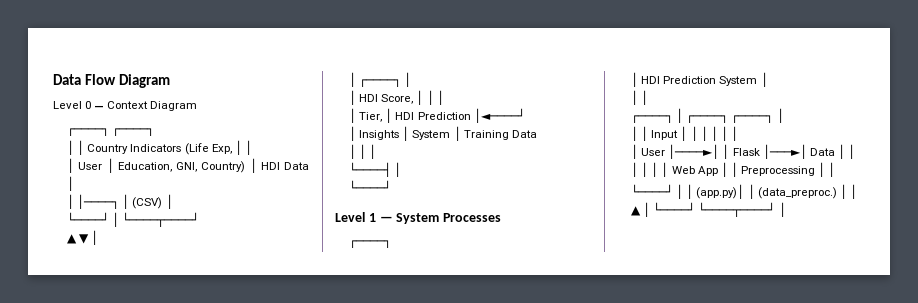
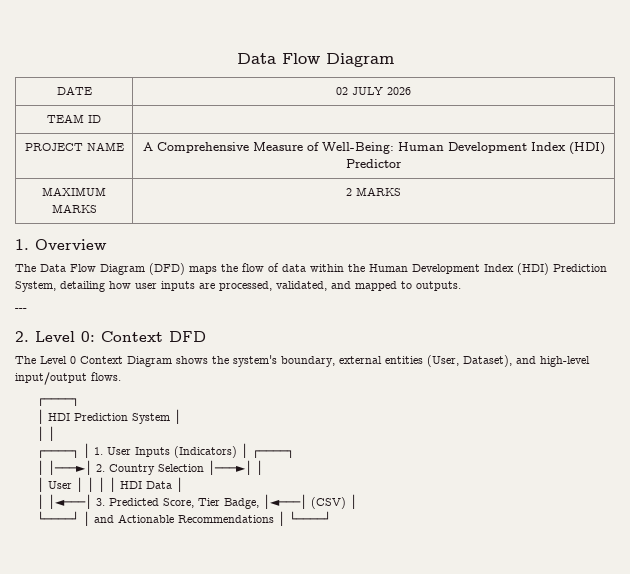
[53,74,170,88] Data Flow Diagram // -> [236,53,394,67] [56,86,92,95] [336,87,411,95] [47,114,101,123] [24,142,124,151] [142,142,605,155] [346,159,402,168] [42,187,106,196] [51,204,97,213] [346,187,401,196] [15,239,107,250] [15,263,607,275] [15,281,461,292] [15,308,27,311] [15,331,206,342] [15,356,36,364] Data Flow Diagram // DATE | 02 JULY 2026 // TEAM ID | // PROJECT NAME | A Comprehensive Measure of Well-Being: Human Development Index (HDI) Predictor // MAXIMUM MARKS | 2 MARKS // 1. Overview // The Data Flow Diagram (DFD) maps the flow of data within the Human Development Index (HDI) Prediction System, detailing how user inputs are processed, validated, and mapped to outputs. // --- // 2. Level 0: Context DFD // The
[94,105,105,109] — -> (76, 360) none
[67,128,155,136] [67,140,252,155] [67,158,309,173] [67,176,75,191] [67,194,173,209] [67,212,200,227] [67,230,99,245] [349,72,412,87] [349,90,444,105] [349,108,525,123] [349,126,537,141] [349,144,377,159] [349,162,402,177] [349,180,392,192] [335,212,502,224] // ┌────┐ ┌────┐ // │ │ Country Indicators (Life Exp, │ │ // │ User │ Education, GNI, Country) │ HDI Data │ // │ │────┐ │ (CSV) │ // └────┘ │ └────┬────┘ // ▲ ▼ │ // │ ┌────┐ │ // │ HDI Score, │ │ │ // │ Tier, │ HDI Prediction │◄────┘ // │ Insights │ System │ Training Data // │ │ │ // └────┤ │ // └────┘ // Level 1 — System Processes -> [176,355,590,367] [15,372,121,385] shows the system's boundary, external entities (User, Dataset), and high-level input/output flows.
[686,108,784,123] [631,126,738,141] [631,144,855,159] [631,162,836,177] [631,184,857,199] [631,202,786,217] ┌────┐ ┌────┐ │ // │ │ Input │ │ │ │ │ │ // │ User │────►│ │ Flask │───►│ Data │ │ // │ │ │ │ Web App │ │ Preprocessing │ │ // └────┘ │ │ (app.py)│ │ (data_preproc.) │ │ // ▲ │ └────┘ └────┬────┘ │ -> [93,443,294,458] [36,460,263,475] [36,477,183,492] [36,494,357,509] [36,511,331,526] 1. User Inputs (Indicators) │ ┌────┐ // │ │───►│ 2. Country Selection │───►│ │ // │ User │ │ │ │ HDI Data │ // │ │◄───│ 3. Predicted Score, Tier Badge, │◄───│ (CSV) │ // └────┘ │ and Actionable Recommendations │ └────┘

